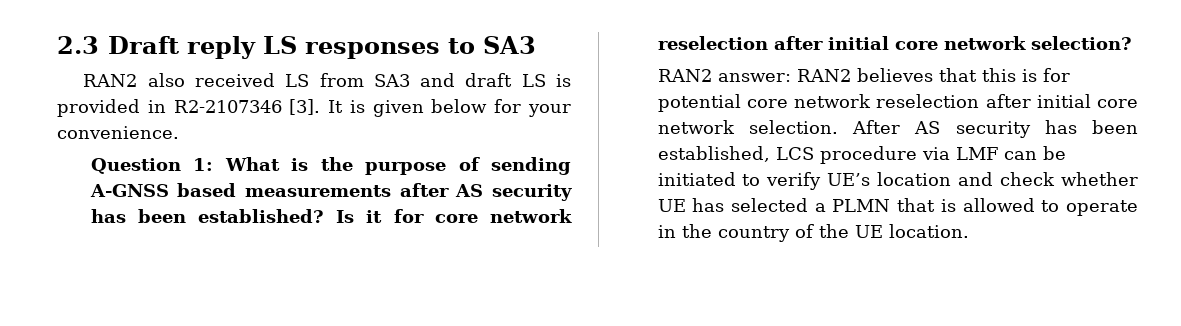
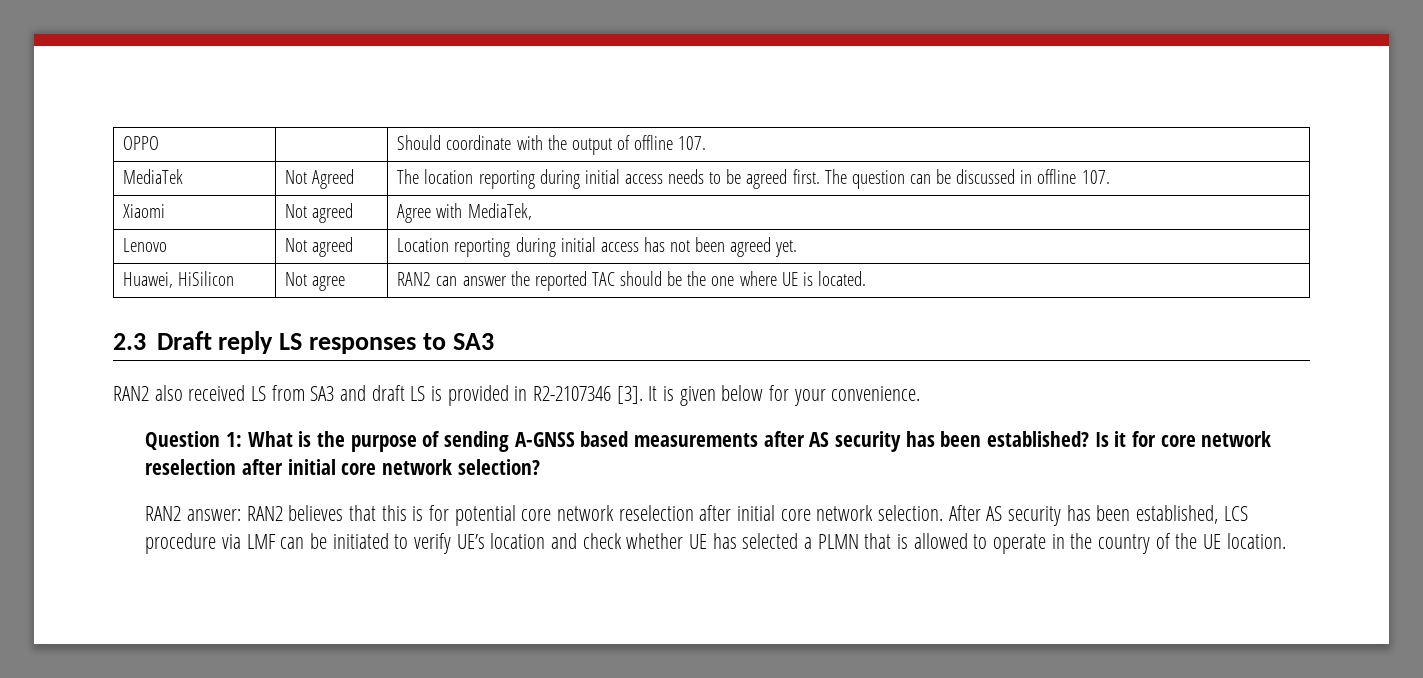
(57, 45) none -> [123,136,160,150] [397,135,707,155] [123,169,184,184] [285,169,355,189] [397,169,1110,189] [123,204,166,218] [285,203,354,223] [397,203,532,223] [123,238,168,252] [285,237,354,257] [397,237,798,257] [123,271,235,288] [285,272,346,291] [397,271,866,291] OPPO | | Should coordinate with the output of offline 107. // MediaTek | Not Agreed | The location reporting during initial access needs to be agreed first. The question can be discussed in offline 107. // Xiaomi | Not agreed | Agree with MediaTek, // Lenovo | Not agreed | Location reporting during initial access has not been agreed yet. // Huawei, HiSilicon | Not agree | RAN2 can answer the reported TAC should be the one where UE is located. //

